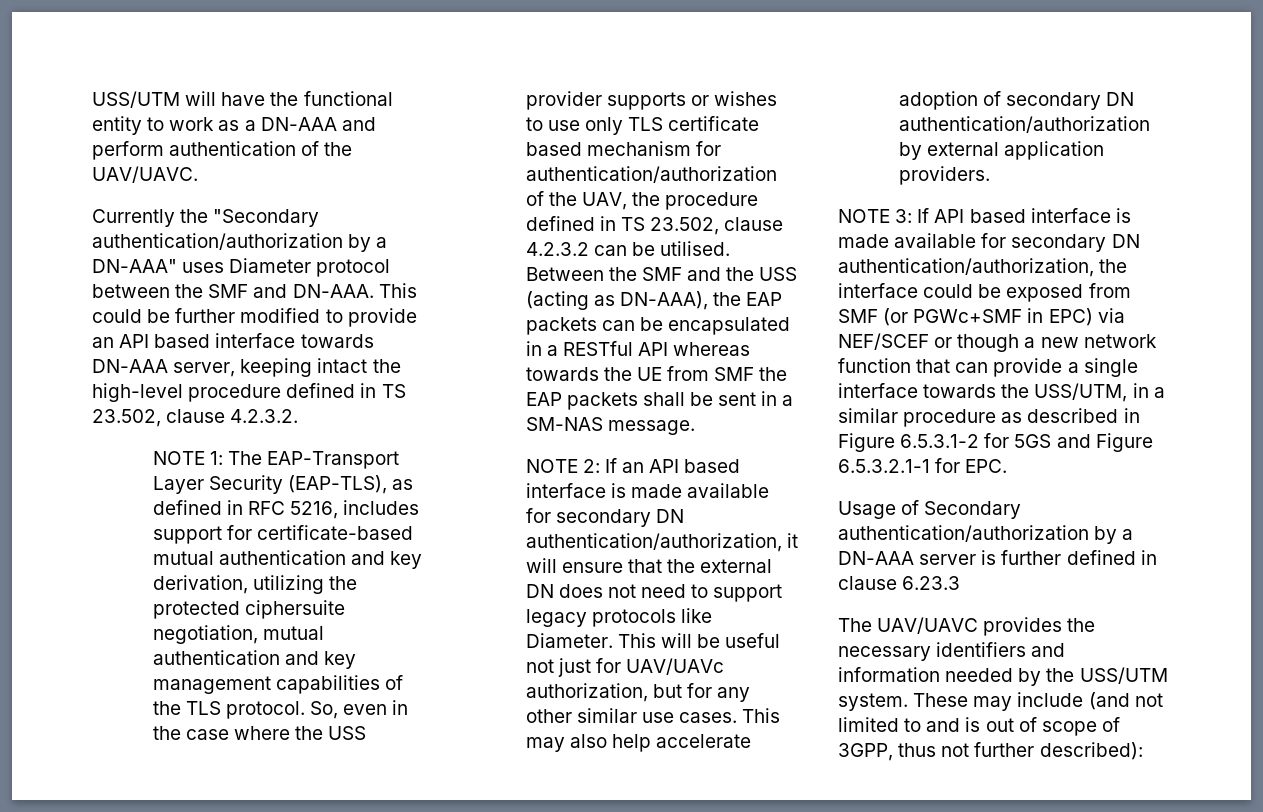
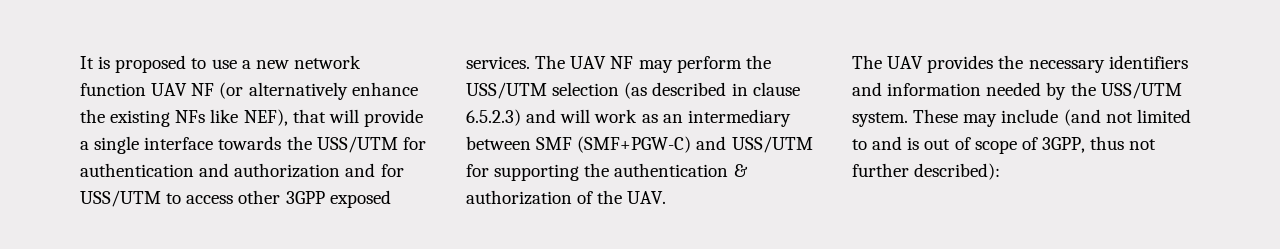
[92,91,393,108] [92,116,376,135] [92,141,353,160] [92,166,198,183] [92,209,320,227] [92,233,388,252] [92,258,391,277] [92,283,417,298] [92,308,417,327] [92,333,374,348] [92,358,401,377] [92,383,406,402] [92,409,299,427] [152,451,399,469] [152,475,413,494] [152,500,420,519] [152,525,413,544] [152,550,422,569] [152,575,357,594] [152,600,345,619] [152,625,324,644] [152,650,356,669] [152,675,403,694] [152,700,409,719] [152,726,367,740] [525,91,777,110] [525,116,760,135] [525,141,721,156] [525,166,777,183] [525,191,759,210] [525,216,784,235] [525,241,730,256] [525,267,798,281] [525,291,783,310] [525,317,790,335] [525,341,751,356] [525,366,788,381] [525,391,794,410] [525,417,695,435] [525,458,741,473] [525,483,769,498] [525,508,684,527] [525,533,798,552] [525,558,773,573] [525,584,783,602] [525,608,712,627] [525,633,781,648] [525,658,724,677] [525,683,750,702] [525,708,781,723] [525,734,751,752] [898,91,1134,110] [898,116,1150,133] [898,141,1104,160] [898,166,990,185] [838,208,1131,223] [838,233,1140,252] [838,258,1128,277] [838,283,1131,302] [838,308,1125,326] [838,333,1157,352] [838,358,989,373] USS/UTM will have the functional entity to work as a DN-AAA and perform authentication of the UAV/UAVC. // Currently the "Secondary authentication/authorization by a DN-AAA" uses Diameter protocol between the SMF and DN-AAA. This could be further modified to provide an API based interface towards DN-AAA server, keeping intact the high-level procedure defined in TS 23.502, clause 4.2.3.2. // NOTE 1: The EAP-Transport Layer Security (EAP-TLS), as defined in RFC 5216, includes support for certificate-based mutual authentication and key derivation, utilizing the protected ciphersuite negotiation, mutual authentication and key management capabilities of the TLS protocol. So, even in the case where the USS provider supports or wishes to use only TLS certificate based mechanism for authentication/authorization of the UAV, the procedure defined in TS 23.502, clause 4.2.3.2 can be utilised. Between the SMF and the USS (acting as DN-AAA), the EAP packets can be encapsulated in a RESTful API whereas towards the UE from SMF the EAP packets shall be sent in a SM-NAS message. // NOTE 2: If an API based interface is made available for secondary DN authentication/authorization, it will ensure that the external DN does not need to support legacy protocols like Diameter. This will be useful not just for UAV/UAVc authorization, but for any other similar use cases. This may also help accelerate adoption of secondary DN authentication/authorization by external application providers. // NOTE 3: If API based interface is made available for secondary DN authentication/authorization, the interface could be exposed from SMF (or PGWc+SMF in EPC) via NEF/SCEF or though a new network function that can -> [80,55,361,73] [80,82,418,100] [80,109,359,127] It is proposed to use a new network function UAV NF (or alternatively enhance the existing NFs like NEF), that will
[1034,383,1165,402] [838,408,1140,427] [838,433,1153,452] [838,458,1008,473] [838,500,1022,519] [838,525,1134,544] [838,550,1157,565] [838,576,961,590] [838,617,979,634] USS/UTM, in a similar procedure as described in Figure 6.5.3.1-2 for 5GS and Figure 6.5.3.2.1-1 for EPC. // Usage of Secondary authentication/authorization by a DN-AAA server is further defined in clause 6.23.3 // The UAV/UAVC -> [316,136,426,153] [80,163,404,178] [80,190,391,208] [466,55,771,73] [466,82,800,99] [466,109,791,127] [466,136,813,153] [466,163,748,181] [466,190,667,205] [852,55,924,69] USS/UTM for authentication and authorization and for USS/UTM to access other 3GPP exposed services. The UAV NF may perform the USS/UTM selection (as described in clause 6.5.2.3) and will work as an intermediary between SMF (SMF+PGW-C) and USS/UTM for supporting the authentication & authorization of the UAV. // The UAV

